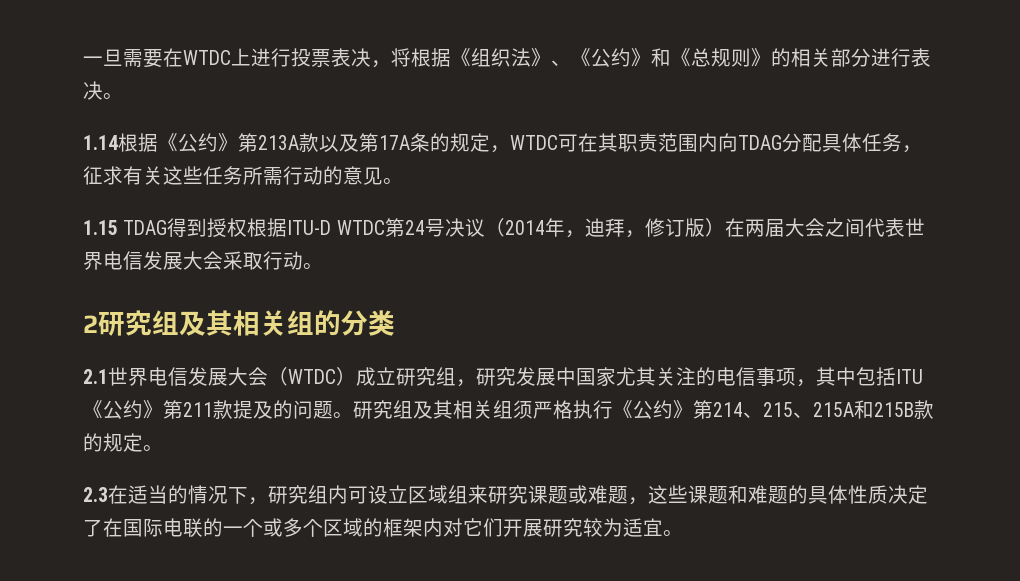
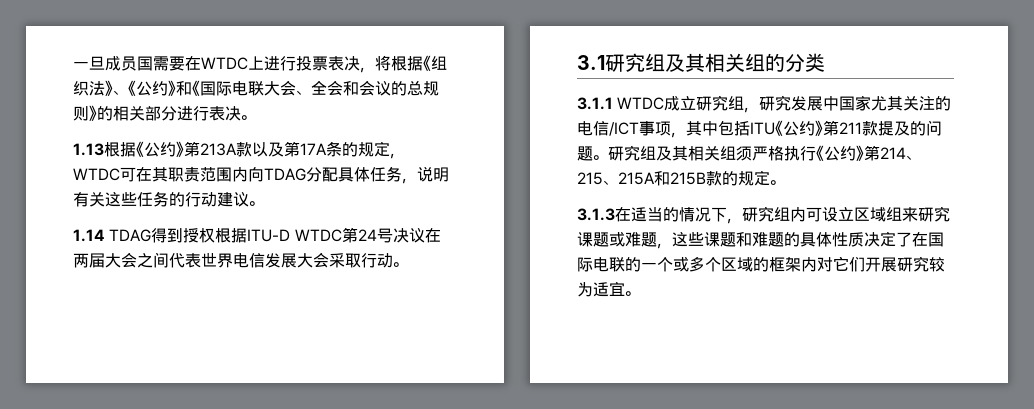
(123, 57) none -> [105,56,153,71] 成员国
(691, 57) none -> [200,80,407,96] 国际电联大会、全会和会议的
[83,135,118,150] 1.14 -> [73,143,104,156] 1.13
[83,166,123,185] 征求 -> [417,166,449,182] 说明
[243,166,403,185] [83,220,118,235] 所需行动的意见。 // 1.15 -> [169,192,264,207] [73,229,105,242] 的行动建议。 // 1.14
[484,218,725,238] （2014年，迪拜，修订版） -> (425, 235) none
[83,315,98,333] 2 -> [577,55,605,70] 3.1
[83,367,356,386] 2.1世界电信发展大会（WTDC） -> [577,97,665,110] 3.1.1 WTDC
(756, 376) none -> [609,122,639,136] /ICT
[83,487,108,502] 2.3 -> [577,208,615,221] 3.1.3

